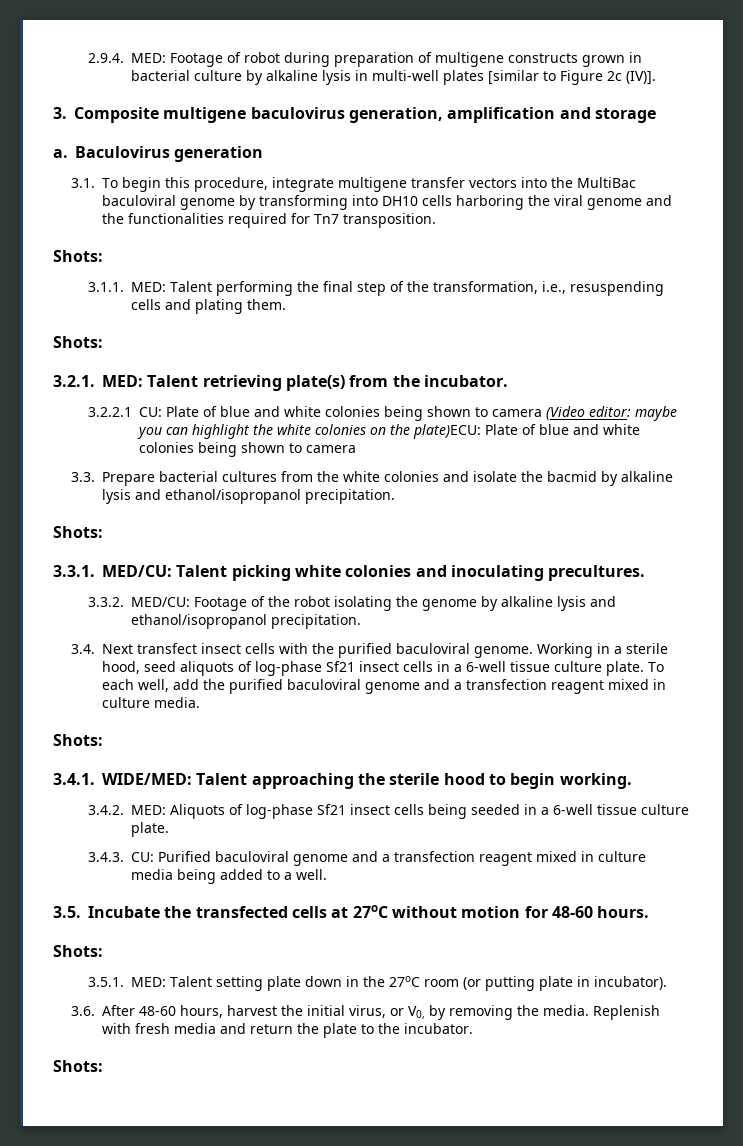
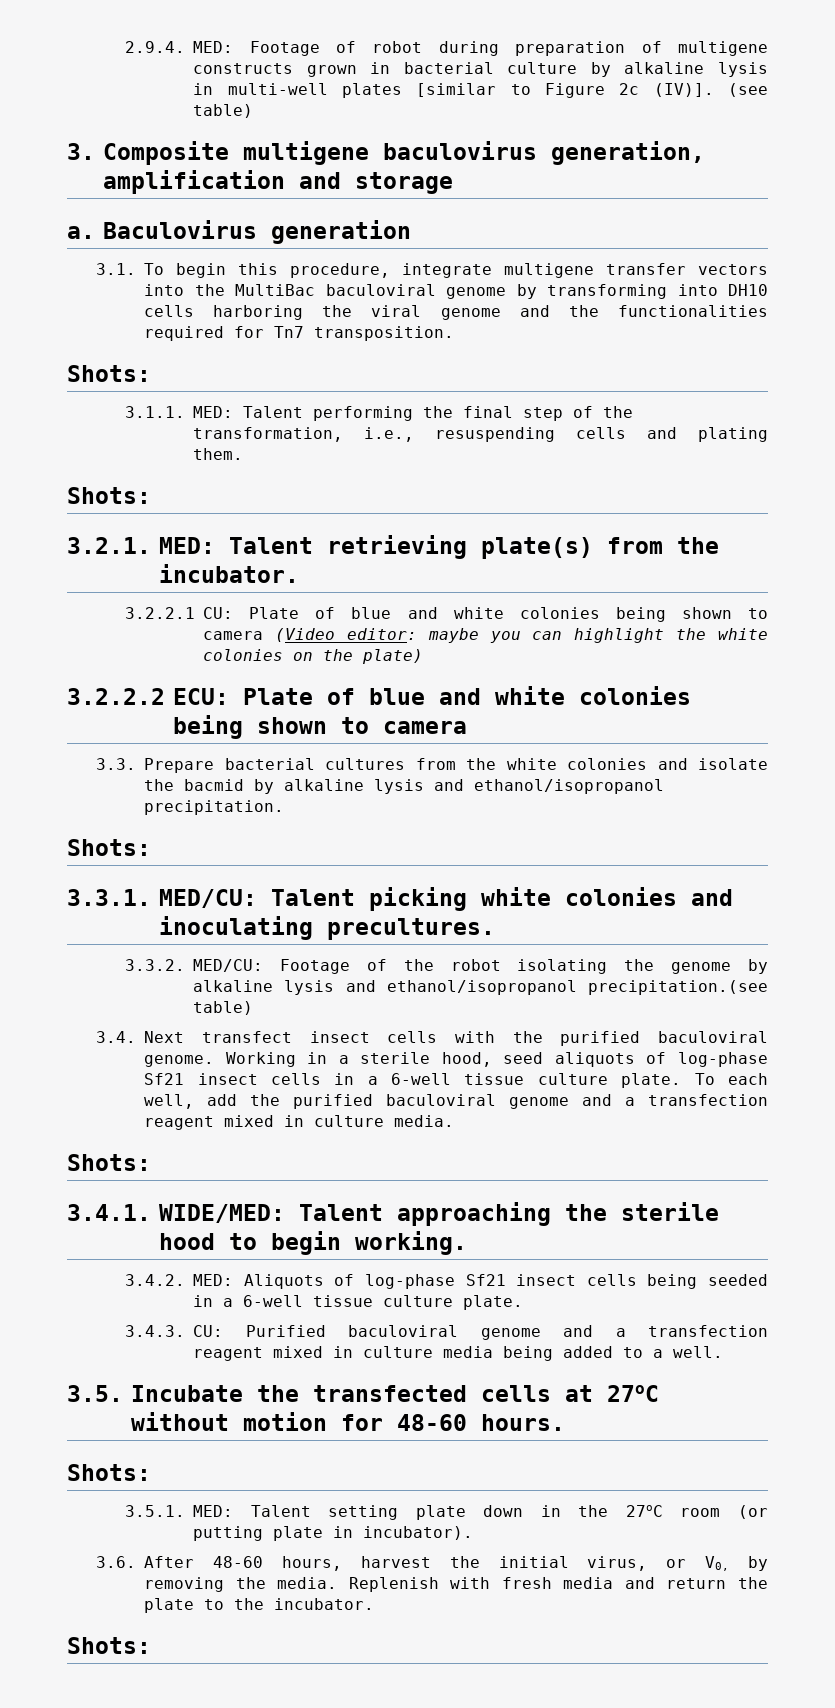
(657, 78) none -> [728,83,769,97] [193,104,254,118] (see table)
[413,424,482,439] plate)ECU: -> [362,649,424,664] [67,688,229,705] plate) // 3.2.2.2 ECU:
[271,614,362,629] precipitation. -> [588,980,768,995] [193,1001,254,1015] precipitation.(see table)

